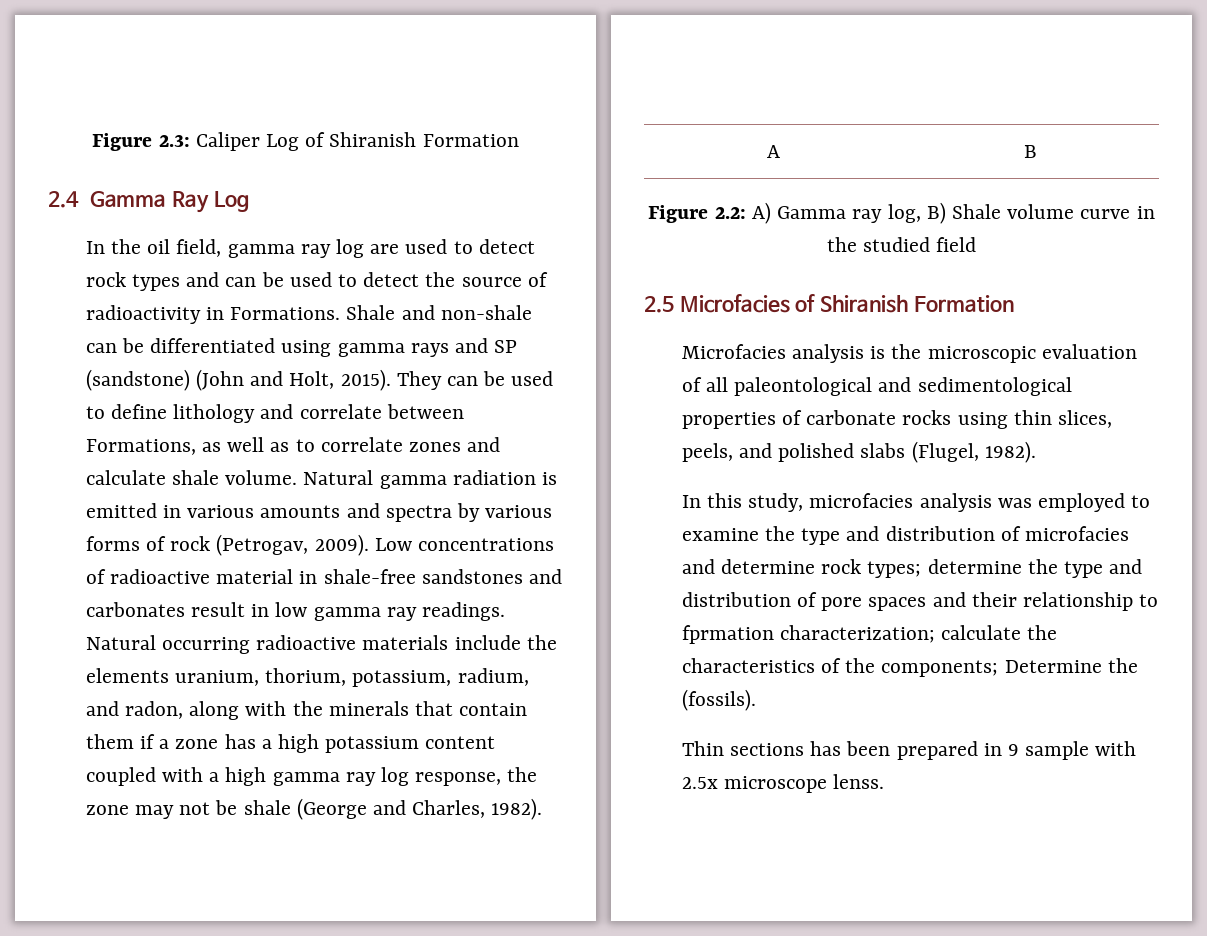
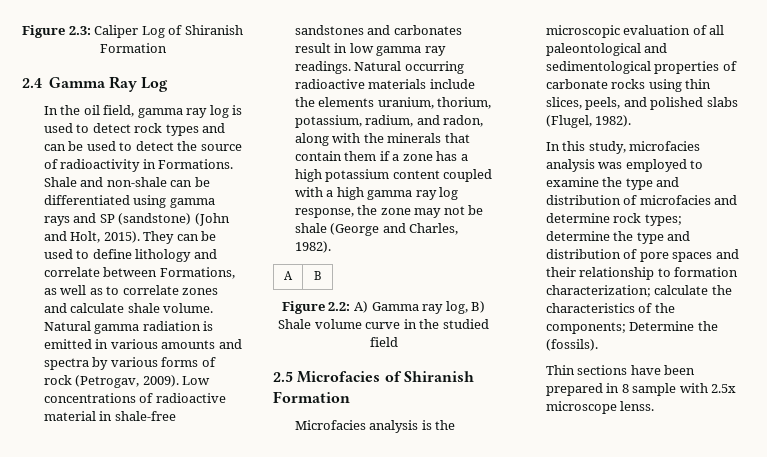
[370,244,400,254] are -> [232,105,243,115] is
[681,625,774,644] fprmation -> [674,267,739,277] formation
[810,741,842,756] has -> [630,365,661,375] have
[1008,744,1020,756] 9 -> [621,384,629,393] 8

